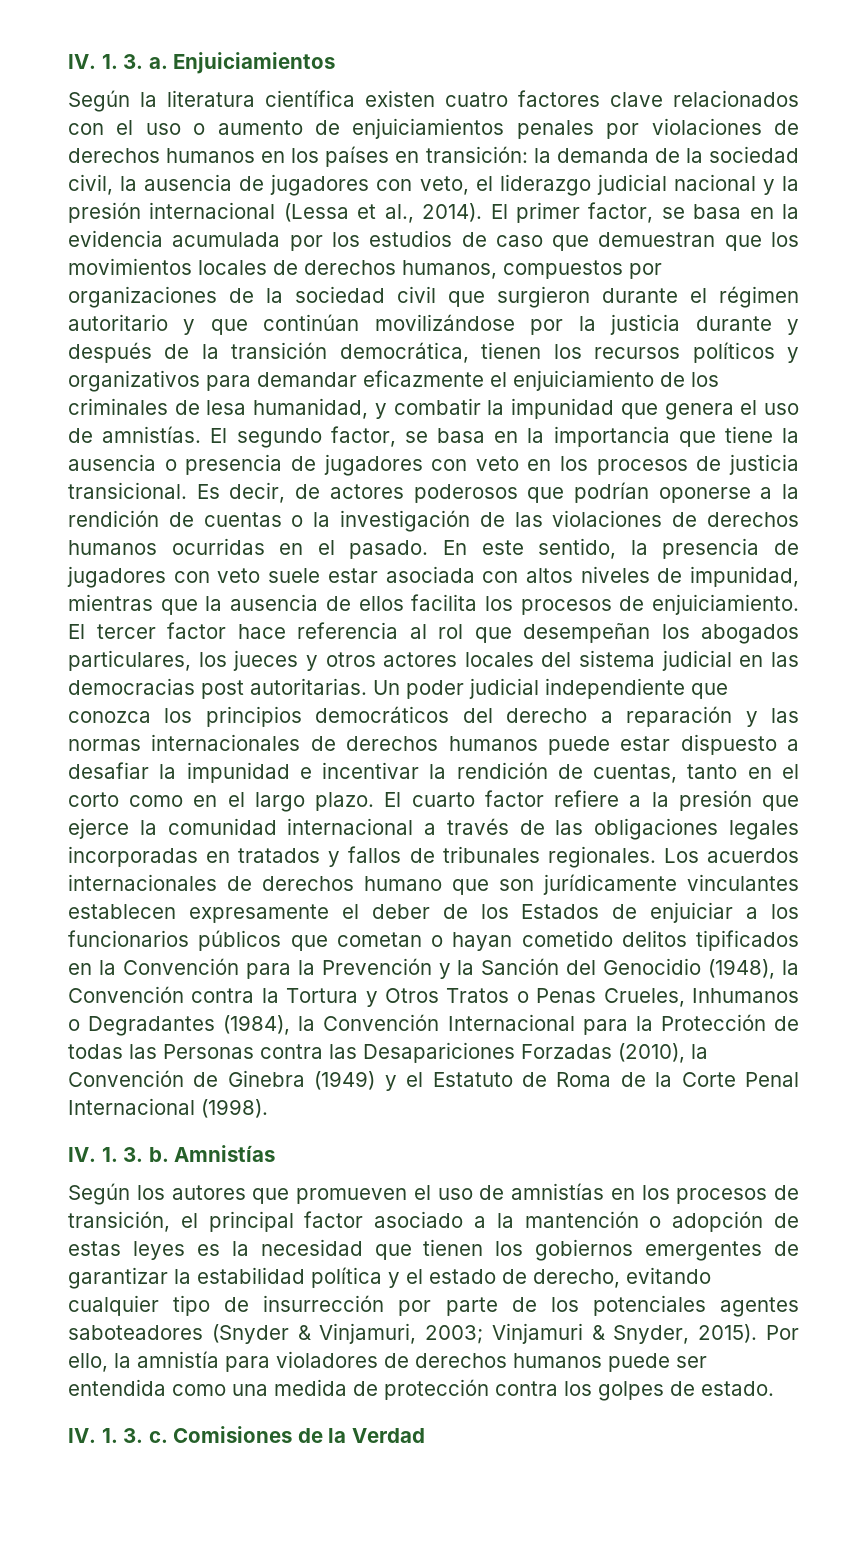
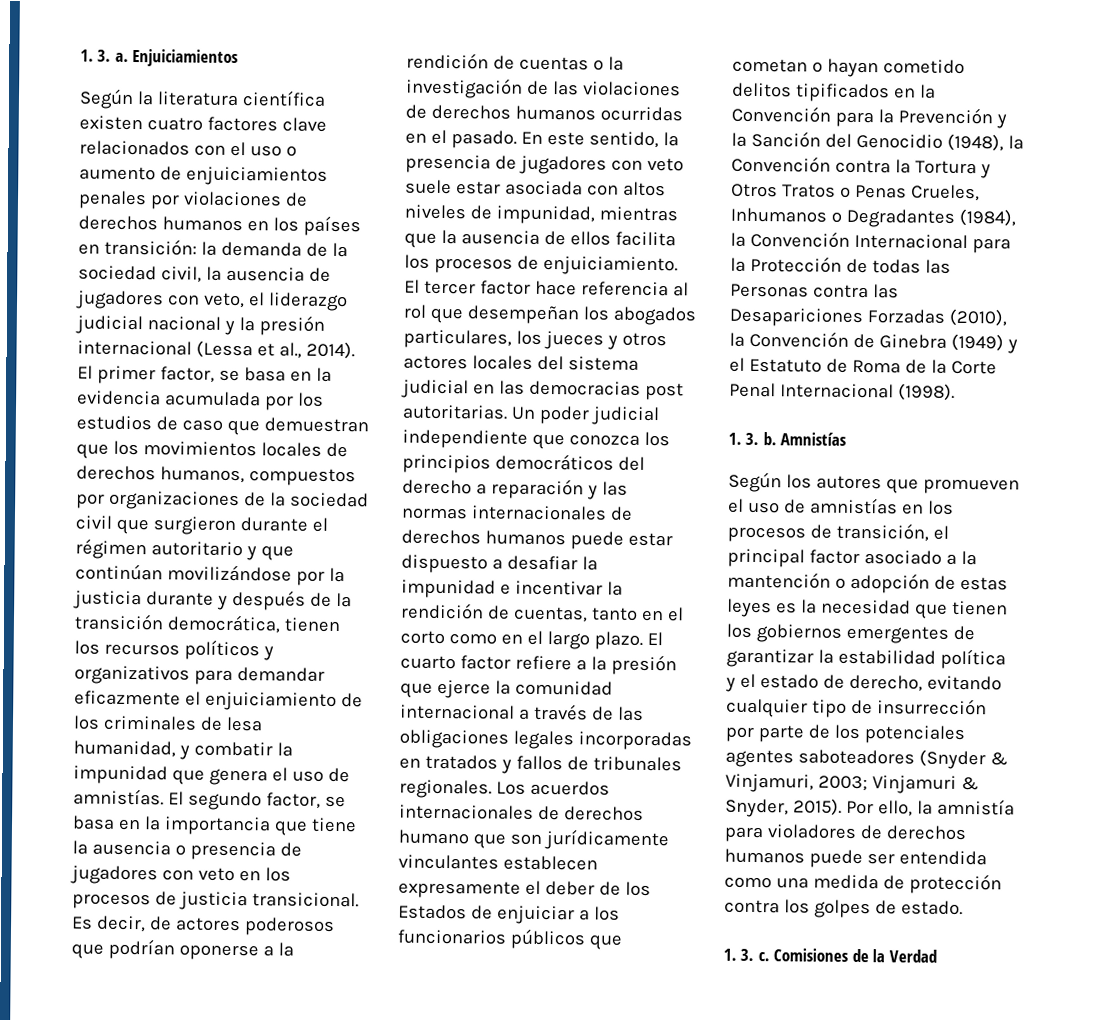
[68,54,96,69] IV. -> (80, 55) none
[68,1147,96,1162] IV. -> (955, 392) none
[68,1428,96,1443] IV. -> (963, 907) none

